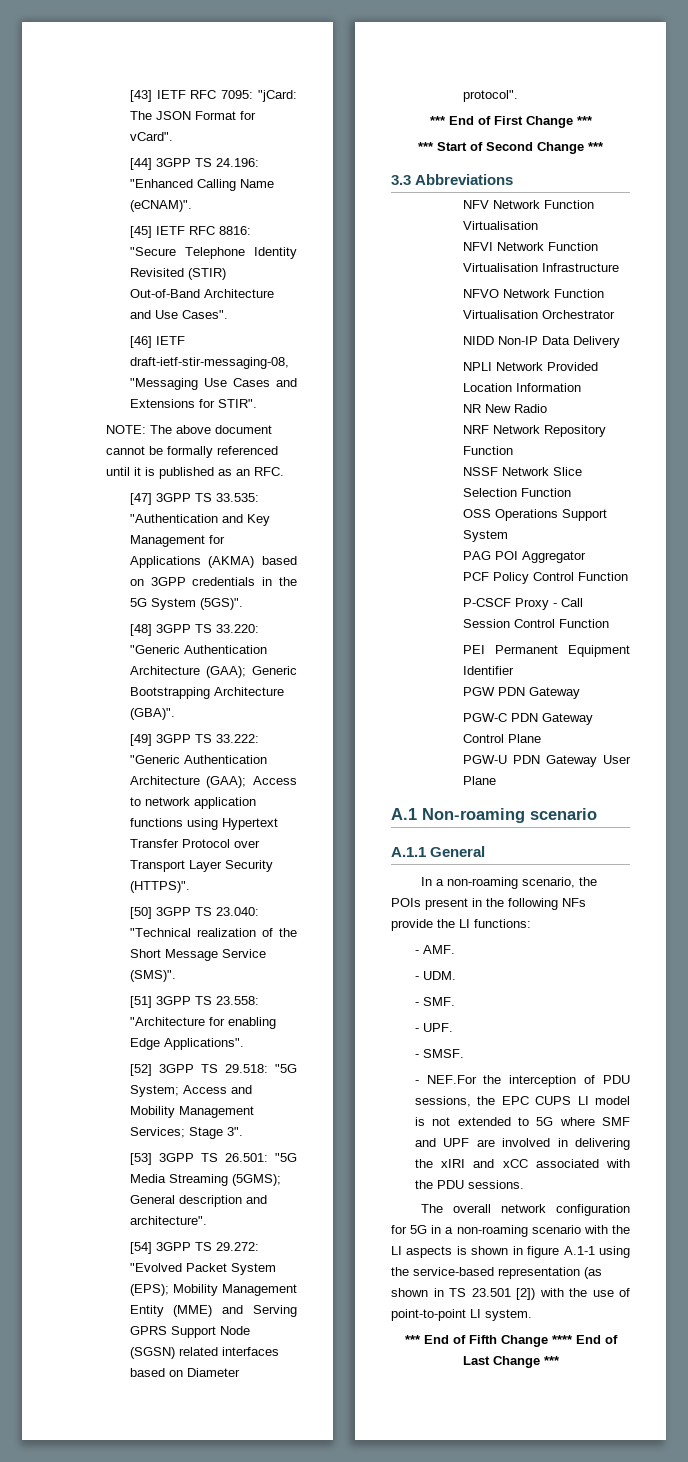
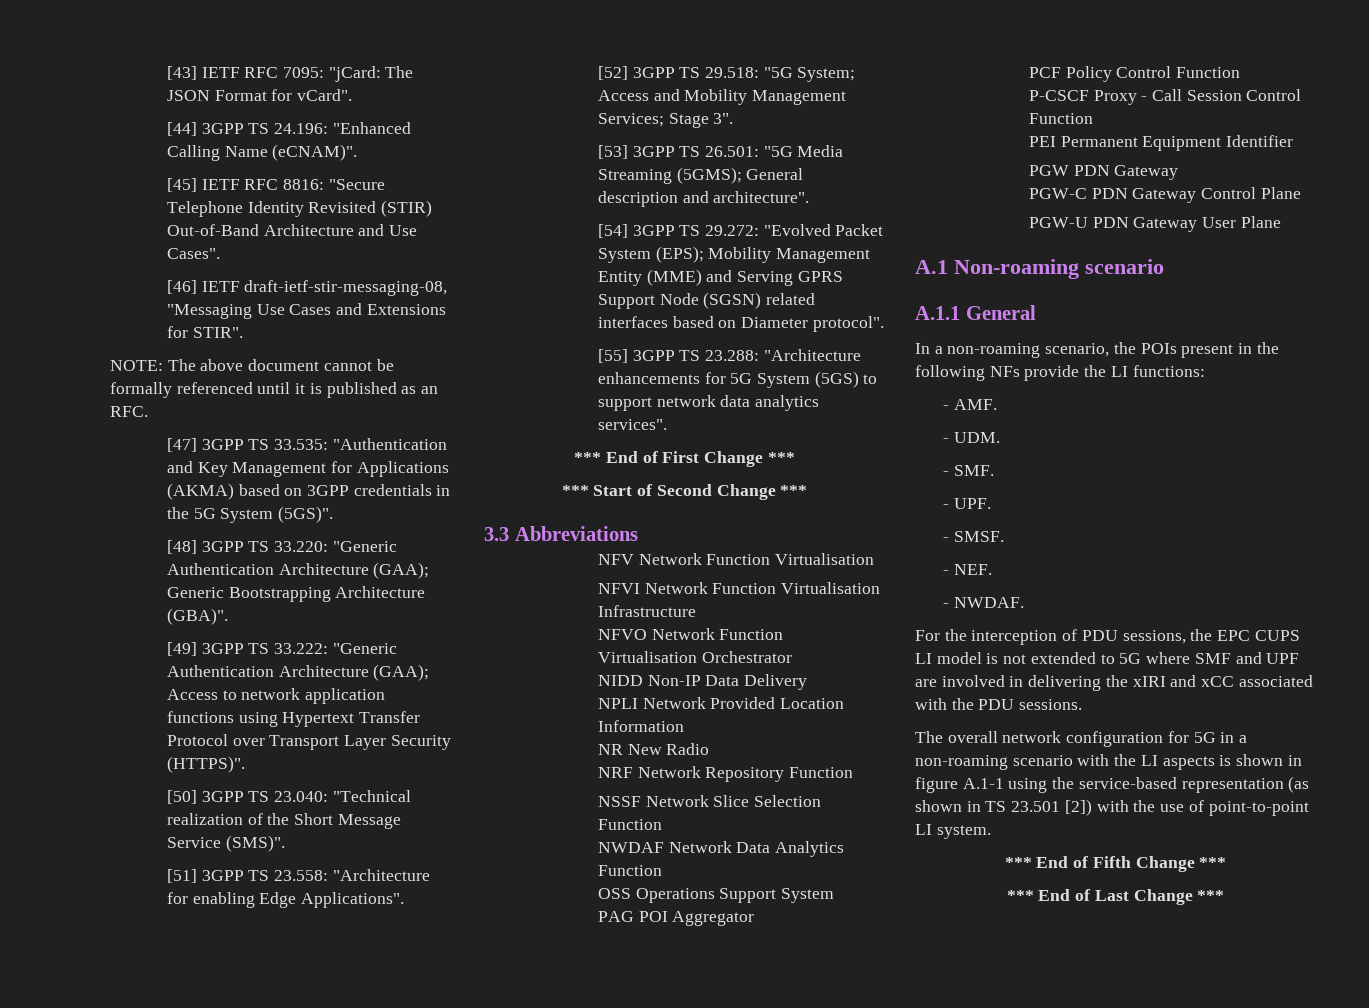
(518, 96) none -> [597,349,861,363] [597,371,878,388] [597,395,819,411] [597,419,667,430] // [55] 3GPP TS 23.288: "Architecture enhancements for 5G System (5GS) to support network data analytics services".
(571, 492) none -> [597,841,844,857] [597,865,662,876] // NWDAF Network Data Analytics Function
[426,1075,477,1084] NEF.For -> [954,564,993,575] [943,597,1025,608] [915,630,940,641] NEF. // - NWDAF. // For
[551,1335,573,1344] **** -> [1199,857,1227,868] [1006,890,1034,901] *** // ***

